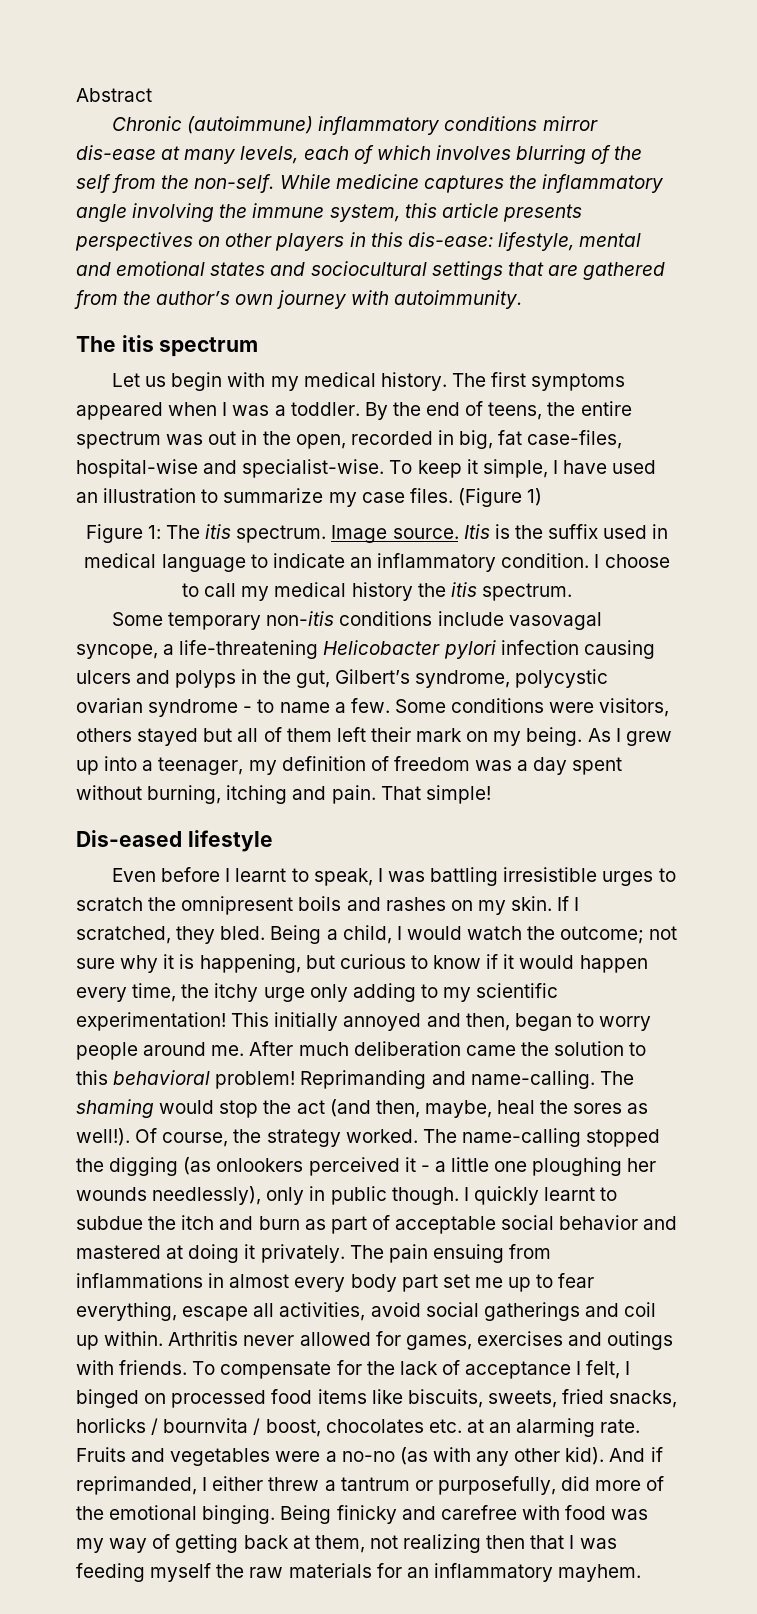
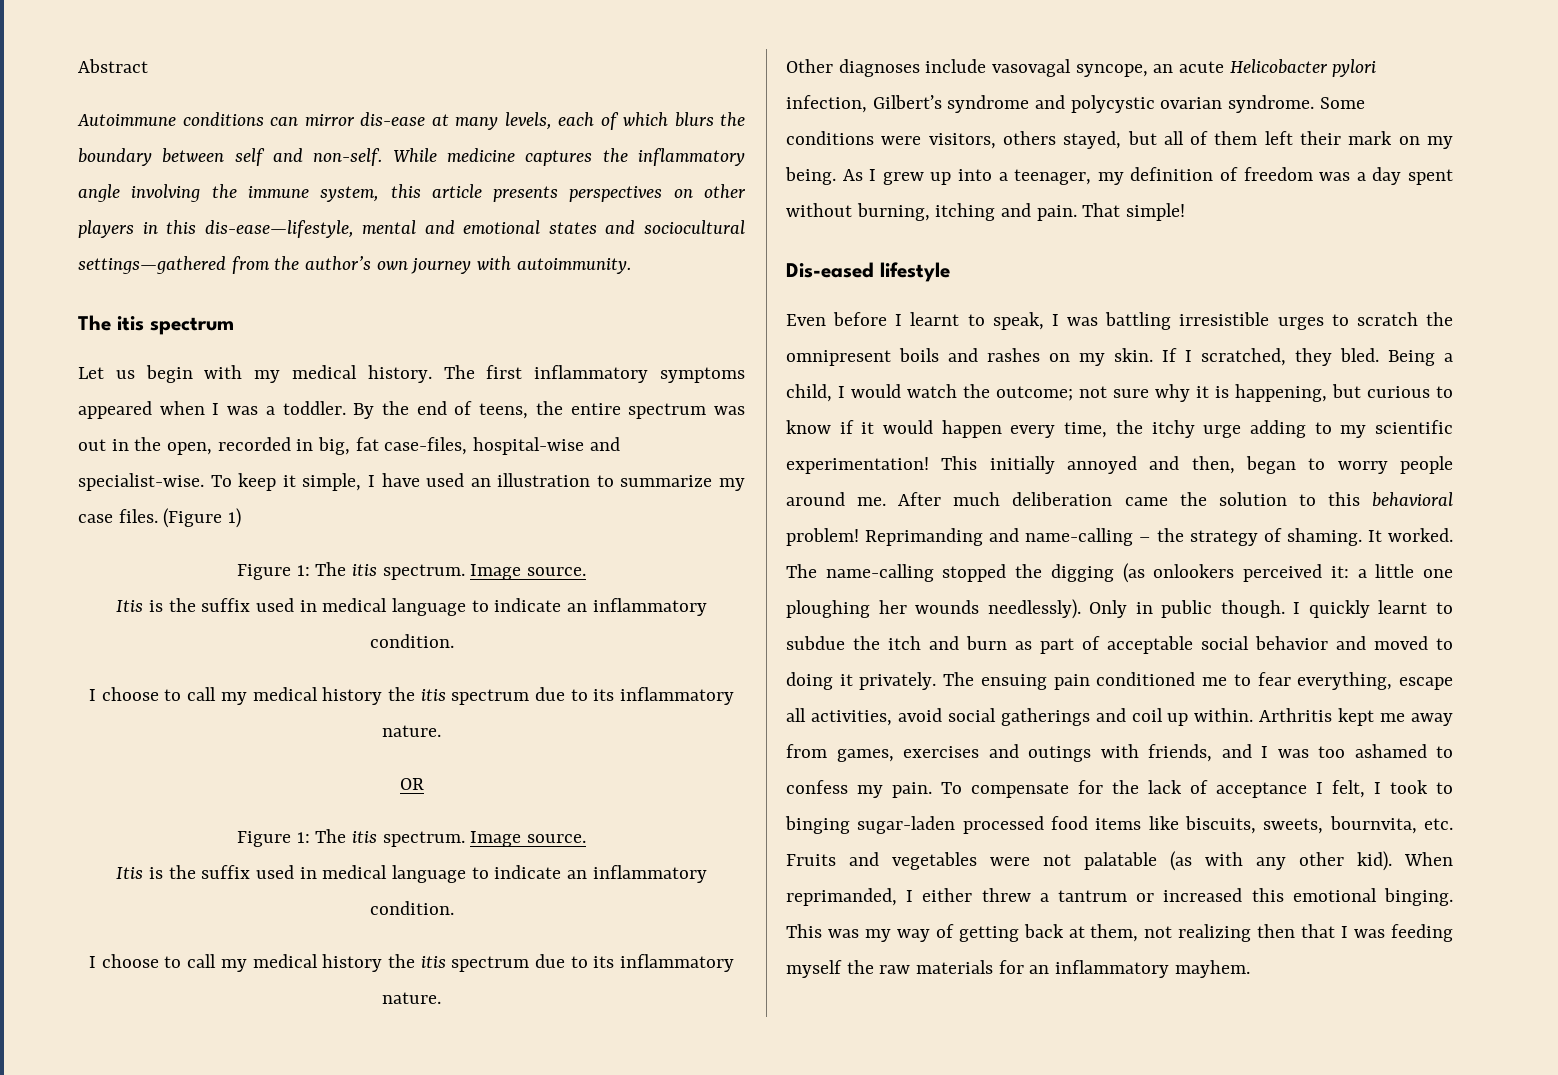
[112,116,538,135] Chronic (autoimmune) inflammatory conditions -> [77,112,298,126] Autoimmune conditions can
[435,145,643,164] [76,174,190,193] involves blurring of the self from the -> [674,112,745,127] [78,148,303,166] blurs the boundary between self and
[407,232,574,251] dis-ease: lifestyle, -> [204,220,354,238] dis-ease—lifestyle,
[431,261,666,280] settings that are gathered -> [78,256,226,274] settings—gathered
(527, 379) none -> [534,365,649,383] inflammatory
(459, 533) none -> (587, 571) //
[594,554,670,568] [182,582,572,601] [112,611,602,630] [76,640,655,659] [76,669,609,688] [76,698,390,717] I choose to call my medical history the itis spectrum. // Some temporary non-itis conditions include vasovagal syncope, a life-threatening Helicobacter pylori infection causing ulcers and polyps in the gut, Gilbert’s syndrome, polycystic ovarian syndrome - to name a few. -> [89,687,734,705] [382,725,441,737] [399,778,424,790] [236,829,587,847] [116,865,707,883] [369,901,454,915] [89,954,734,972] [382,992,441,1004] [786,59,1377,77] [786,95,1315,113] // I choose to call my medical history the itis spectrum due to its inflammatory nature. // OR // Figure 1: The itis spectrum. Image source. // Itis is the suffix used in medical language to indicate an inflammatory condition. // I choose to call my medical history the itis spectrum due to its inflammatory nature. // Other diagnoses include vasovagal syncope, an acute Helicobacter pylori infection, Gilbert’s syndrome and polycystic ovarian syndrome.
[137,728,199,746] stayed -> [1063,131,1122,149] stayed,
[309,984,348,1002] only -> (1242, 431) none
[470,1070,634,1089] [76,1099,649,1118] [76,1128,341,1147] name-calling. The shaming would stop the act (and then, maybe, heal the sores as well!). Of course, the strategy -> [1025,528,1382,546] name-calling – the strategy of shaming. It
[404,1157,430,1172] it - -> [1330,566,1349,578] it:
[152,1186,305,1205] needlessly), only -> [987,599,1128,619] needlessly). Only
[76,1245,184,1259] mastered at -> [1374,636,1453,650] moved to
[388,1244,552,1263] [76,1273,532,1292] pain ensuing from inflammations in almost every body part set me up -> [980,672,1228,690] ensuing pain conditioned me
[243,1331,401,1346] never allowed for -> [1338,708,1453,726] [786,744,827,758] kept me away from
[119,1360,188,1375] friends. -> [1148,744,1453,762] [786,780,932,798] friends, and I was too ashamed to confess my pain.
[76,1389,167,1408] binged on -> [1390,780,1453,794] [785,816,956,834] took to binging sugar-laden
[562,1389,678,1408] [76,1418,641,1437] fried snacks, horlicks / bournvita / boost, chocolates etc. at an alarming rate. -> [1329,816,1453,834] bournvita, etc.
[325,1451,395,1462] a no-no -> [1043,852,1157,870] not palatable
[609,1447,663,1462] And if -> [1404,852,1453,866] When
[437,1476,665,1495] [76,1505,607,1524] purposefully, did more of the emotional binging. Being finicky and carefree with food -> [1163,888,1453,906] [786,924,822,938] increased this emotional binging. This

